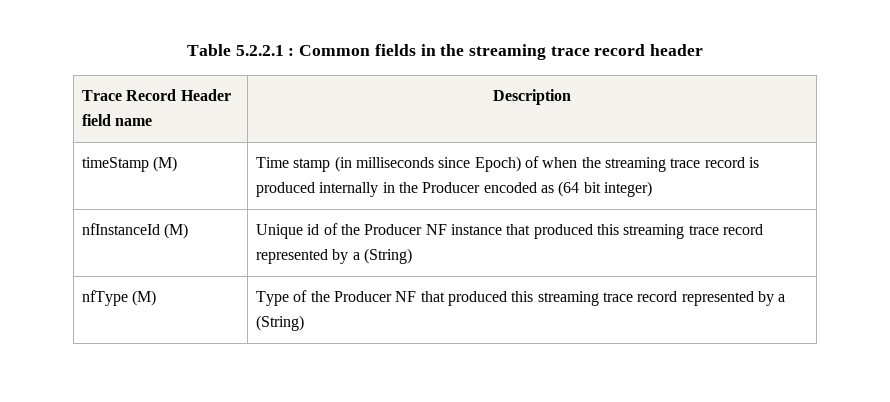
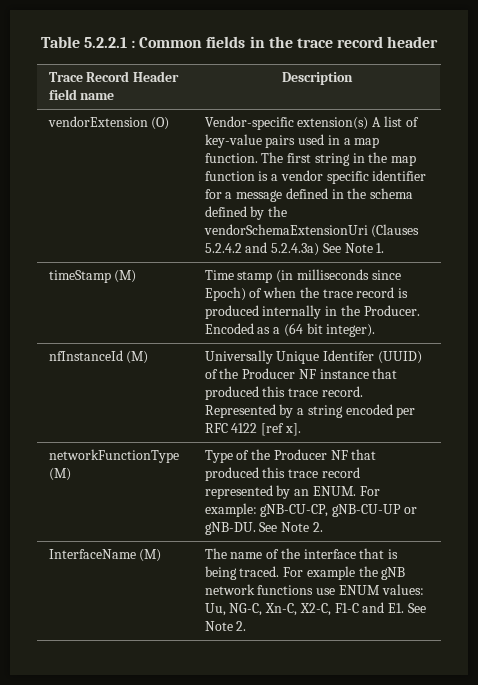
[468,44,546,60] streaming -> (293, 42) none
(571, 97) none -> [47,116,170,130] [204,116,419,130] [204,134,380,148] [204,152,417,166] [204,170,427,184] [204,188,414,202] [204,206,288,220] [203,224,420,238] [204,242,385,256] // vendorExtension (O) | Vendor-specific extension(s) A list of key-value pairs used in a map function. The first string in the map function is a vendor specific identifier for a message defined in the schema defined by the vendorSchemaExtensionUri (Clauses 5.2.4.2 and 5.2.4.3a) See Note 1.
[604,157,666,172] streaming -> (319, 292) none
[422,182,554,193] Producer encoded as -> [363,305,420,316] [204,323,281,334] Producer. Encoded as a
[603,181,652,197] integer) -> [326,324,376,337] integer).
[255,224,320,239] Unique id -> [204,350,422,364] Universally Unique Identifer (UUID)
[623,224,763,239] [255,248,412,264] [81,290,128,306] streaming trace record represented by a (String) // nfType -> [288,386,363,397] [204,404,416,418] [204,423,301,436] [48,449,179,463] trace record. Represented by a string encoded per RFC 4122 [ref x]. // networkFunctionType
[537,291,786,306] [255,315,304,331] streaming trace record represented by a (String) -> [288,467,360,478] [204,485,380,499] [204,503,417,517] [204,522,323,535] [48,549,162,562] [204,548,399,559] [204,566,406,580] [204,584,424,595] [204,602,427,616] [204,621,247,631] trace record represented by an ENUM. For example: gNB-CU-CP, gNB-CU-UP or gNB-DU. See Note 2. // InterfaceName (M) | The name of the interface that is being traced. For example the gNB network functions use ENUM values: Uu, NG-C, Xn-C, X2-C, F1-C and E1. See Note 2.

